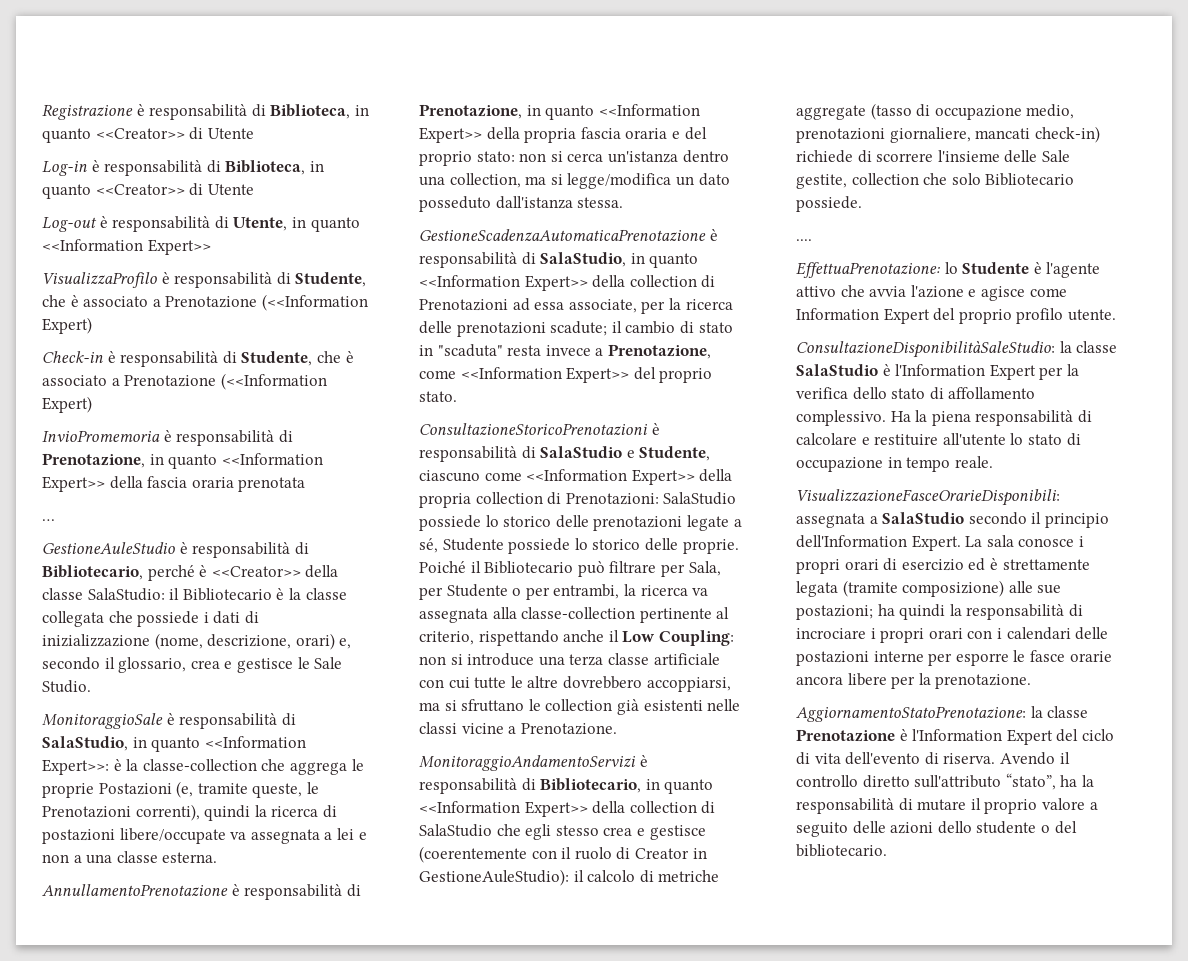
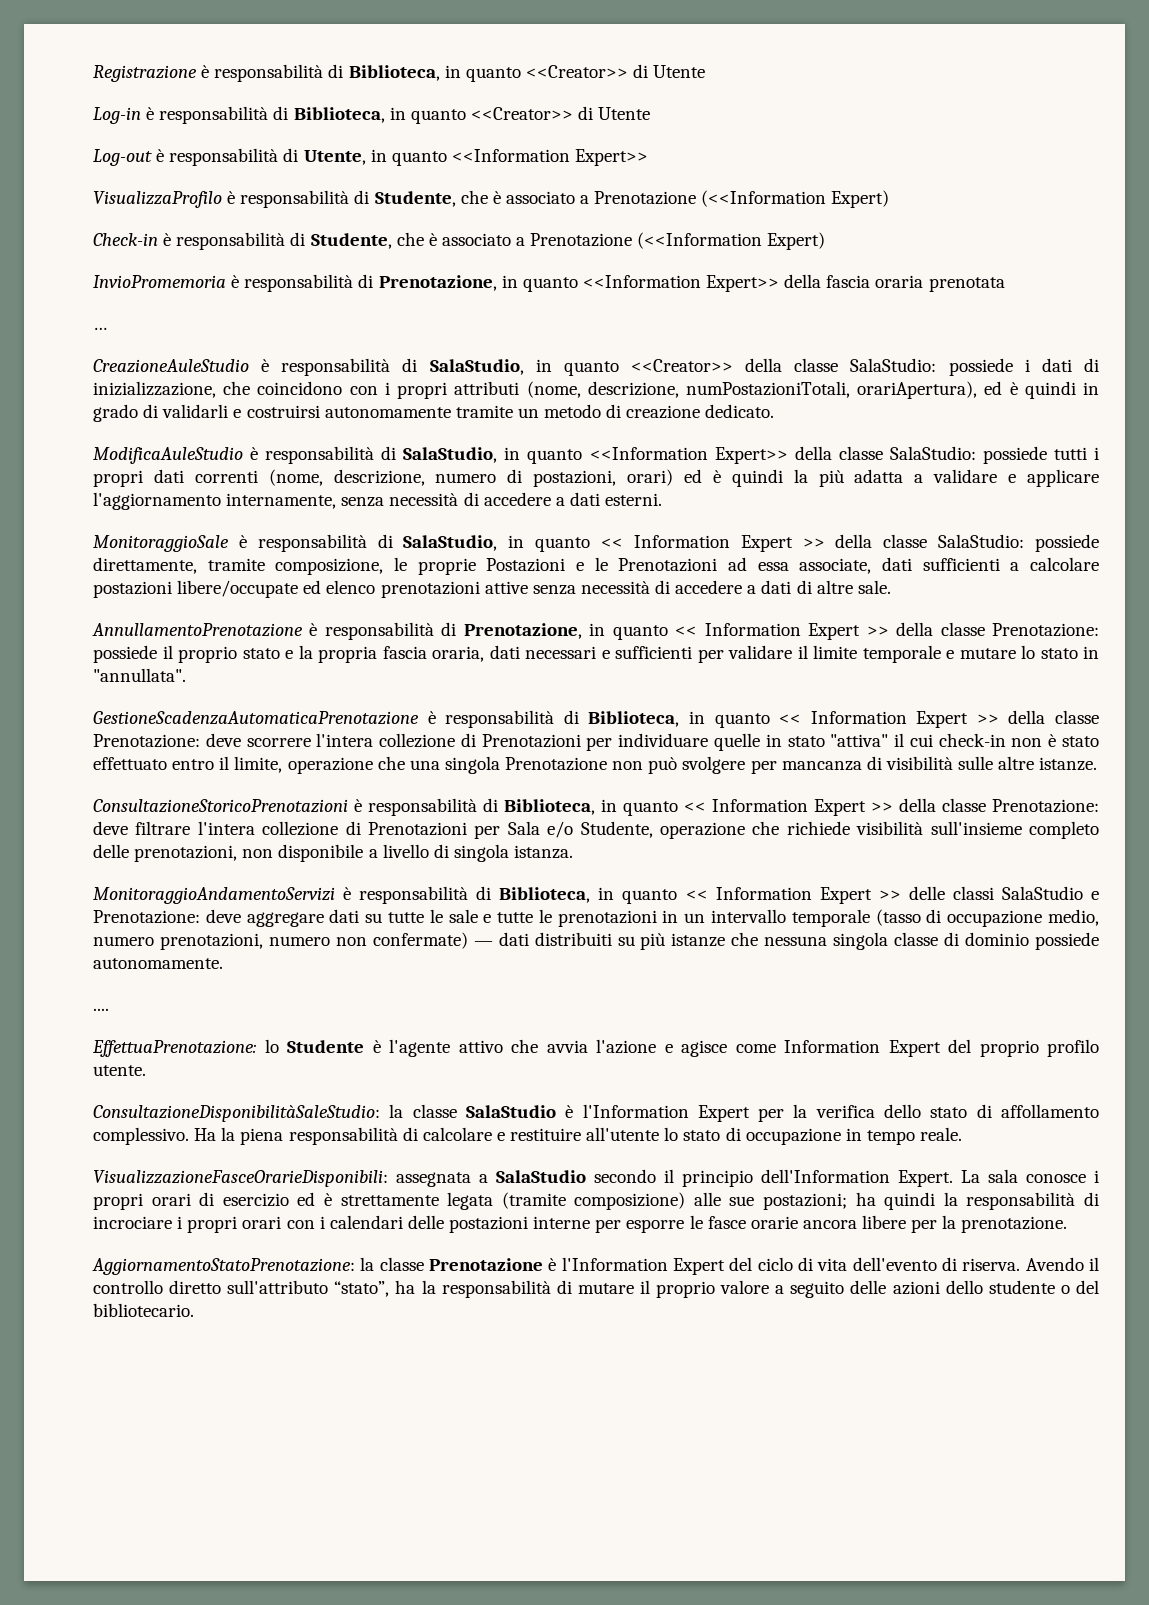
[42,542,309,558] [42,565,339,581] [42,588,347,601] [42,611,259,627] [42,633,352,650] [42,657,343,673] [42,680,91,693] [42,713,296,729] [42,736,306,752] [42,759,364,775] [42,781,319,798] [42,804,337,821] [42,828,367,844] [42,851,218,864] [42,884,361,900] [419,104,700,120] [419,127,707,143] [419,150,729,166] [419,173,730,189] [419,196,624,212] [419,229,706,241] GestioneAuleStudio è responsabilità di Bibliotecario, perché è <<Creator>> della classe SalaStudio: il Bibliotecario è la classe collegata che possiede i dati di inizializzazione (nome, descrizione, orari) e, secondo il glossario, crea e gestisce le Sale Studio. // MonitoraggioSale è responsabilità di SalaStudio, in quanto <<Information Expert>>: è la classe-collection che aggrega le proprie Postazioni (e, tramite queste, le Prenotazioni correnti), quindi la ricerca di postazioni libere/occupate va assegnata a lei e non a una classe esterna. // AnnullamentoPrenotazione è responsabilità di Prenotazione, in quanto <<Information Expert>> della propria fascia oraria e del proprio stato: non si cerca un'istanza dentro una collection, ma si legge/modifica un dato posseduto dall'istanza stessa. // GestioneScadenzaAutomaticaPrenotazione -> [93,358,1099,376] [93,381,1099,399] [93,404,775,422] [93,447,243,464] CreazioneAuleStudio è responsabilità di SalaStudio, in quanto <<Creator>> della classe SalaStudio: possiede i dati di inizializzazione, che coincidono con i propri attributi (nome, descrizione, numPostazioniTotali, orariApertura), ed è quindi in grado di validarli e costruirsi autonomamente tramite un metodo di creazione dedicato. // ModificaAuleStudio
[629,275,716,288] [419,298,733,314] [419,321,733,337] [419,344,711,359] [419,367,713,383] [419,391,457,402] [419,423,660,435] [419,446,711,462] [419,469,733,485] [419,492,737,508] [419,515,742,531] [419,538,739,554] [419,561,721,577] [419,584,709,600] [419,607,730,623] [419,630,734,646] [419,653,720,666] [419,676,731,692] [419,699,741,715] [419,722,617,735] collection di Prenotazioni ad essa associate, per la ricerca delle prenotazioni scadute; il cambio di stato in "scaduta" resta invece a Prenotazione, come <<Information Expert>> del proprio stato. // ConsultazioneStoricoPrenotazioni è responsabilità di SalaStudio e Studente, ciascuno come <<Information Expert>> della propria collection di Prenotazioni: SalaStudio possiede lo storico delle prenotazioni legate a sé, Studente possiede lo storico delle proprie. Poiché il Bibliotecario può filtrare per Sala, per Studente o per entrambi, la ricerca va assegnata alla classe-collection pertinente al criterio, rispettando anche il Low Coupling: non si introduce una terza classe artificiale con cui tutte le altre dovrebbero accoppiarsi, ma si sfruttano le collection già esistenti nelle classi vicine a Prenotazione. -> [838,446,1099,464] [93,469,1100,487] [93,492,663,510] [93,534,1099,552] [93,557,1099,575] [93,580,891,598] [92,622,1099,640] [93,645,1099,663] [93,668,186,682] [93,710,1100,728] [93,733,1100,751] [93,756,1098,774] [93,798,1099,816] [93,821,1099,839] [93,844,574,862] classe SalaStudio: possiede tutti i propri dati correnti (nome, descrizione, numero di postazioni, orari) ed è quindi la più adatta a validare e applicare l'aggiornamento internamente, senza necessità di accedere a dati esterni. // MonitoraggioSale è responsabilità di SalaStudio, in quanto << Information Expert >> della classe SalaStudio: possiede direttamente, tramite composizione, le proprie Postazioni e le Prenotazioni ad essa associate, dati sufficienti a calcolare postazioni libere/occupate ed elenco prenotazioni attive senza necessità di accedere a dati di altre sale. // AnnullamentoPrenotazione è responsabilità di Prenotazione, in quanto << Information Expert >> della classe Prenotazione: possiede il proprio stato e la propria fascia oraria, dati necessari e sufficienti per validare il limite temporale e mutare lo stato in "annullata". // GestioneScadenzaAutomaticaPrenotazione è responsabilità di Biblioteca, in quanto << Information Expert >> della classe Prenotazione: deve scorrere l'intera collezione di Prenotazioni per individuare quelle in stato "attiva" il cui check-in non è stato effettuato entro il limite, operazione che una singola Prenotazione non può svolgere per mancanza di visibilità sulle altre istanze. // ConsultazioneStoricoPrenotazioni è responsabilità di Biblioteca, in quanto << Information Expert >> della classe Prenotazione: deve filtrare l'intera collezione di Prenotazioni per Sala e/o Studente, operazione che richiede visibilità sull'insieme completo delle prenotazioni, non disponibile a livello di singola istanza.
[540,778,714,794] [419,801,716,817] [419,824,706,840] [419,846,707,863] [419,869,720,886] [796,103,1075,120] [796,126,1100,143] [796,150,1070,163] [796,173,1075,189] [796,196,862,212] Bibliotecario, in quanto <<Information Expert>> della collection di SalaStudio che egli stesso crea e gestisce (coerentemente con il ruolo di Creator in GestioneAuleStudio): il calcolo di metriche aggregate (tasso di occupazione medio, prenotazioni giornaliere, mancati check-in) richiede di scorrere l'insieme delle Sale gestite, collection che solo Bibliotecario possiede. -> [499,886,1099,904] [93,909,1099,927] [93,932,1100,950] [93,958,223,969] Biblioteca, in quanto << Information Expert >> delle classi SalaStudio e Prenotazione: deve aggregare dati su tutte le sale e tutte le prenotazioni in un intervallo temporale (tasso di occupazione medio, numero prenotazioni, numero non confermate) — dati distribuiti su più istanze che nessuna singola classe di dominio possiede autonomamente.

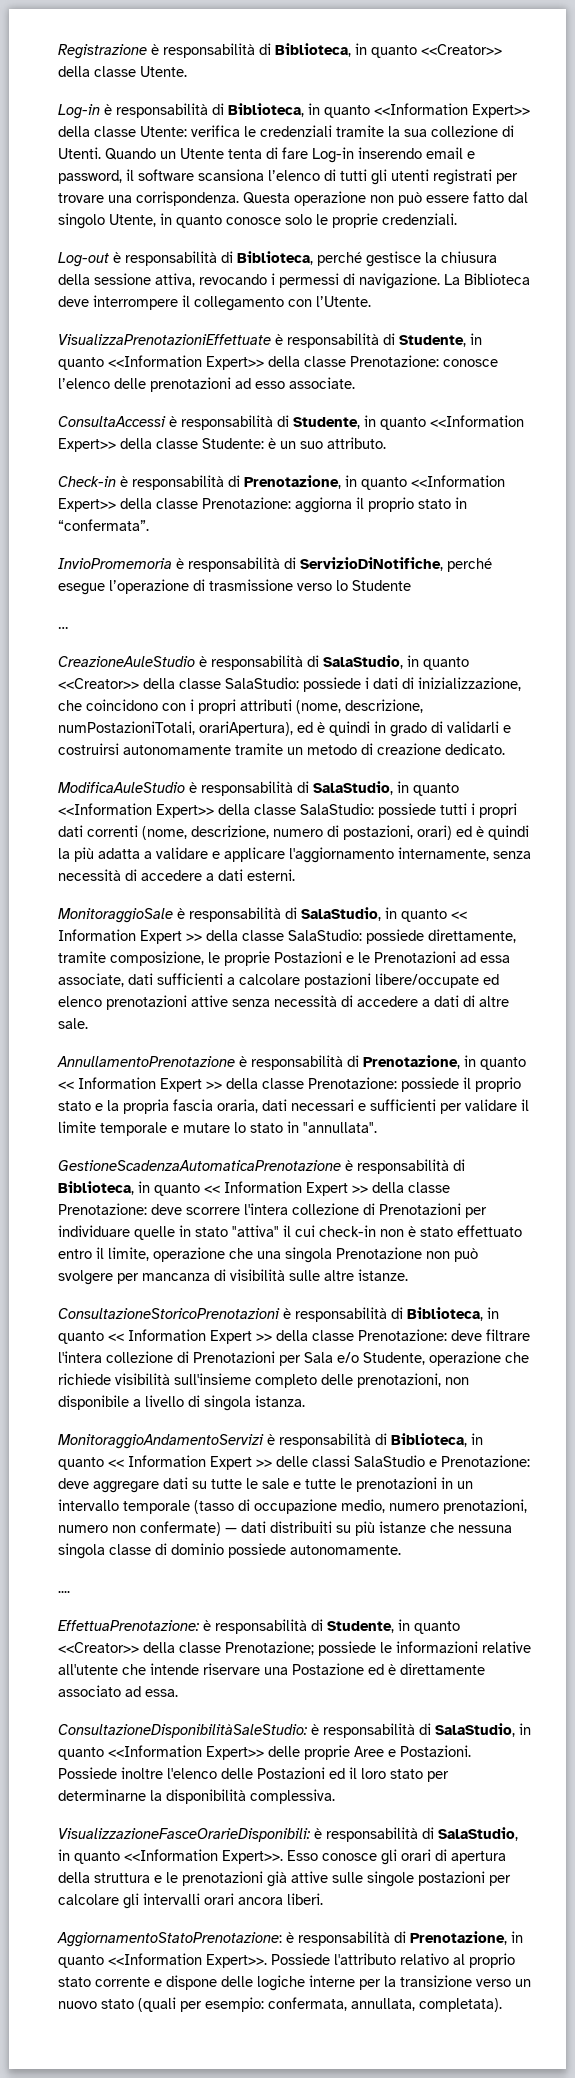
[633,64,706,78] di Utente -> [58,66,187,77] della classe Utente.
[470,106,651,120] [93,148,649,166] [93,190,890,208] [93,232,826,250] [93,275,226,288] <<Creator>> di Utente // Log-out è responsabilità di Utente, in quanto <<Information Expert>> // VisualizzaProfilo è responsabilità di Studente, che è associato a Prenotazione (<<Information Expert) // Check-in è responsabilità di Studente, che è associato a Prenotazione (<<Information Expert) // InvioPromemoria -> [374,103,530,118] [58,125,514,137] [58,147,475,163] [58,169,518,185] [58,191,528,206] [58,213,457,229] [58,251,497,267] [58,273,530,289] [58,295,371,311] [58,333,482,348] [58,355,498,370] [58,377,355,392] [58,415,524,430] [58,437,386,452] [58,476,116,487] <<Information Expert>> della classe Utente: verifica le credenziali tramite la sua collezione di Utenti. Quando un Utente tenta di fare Log-in inserendo email e password, il software scansiona l’elenco di tutti gli utenti registrati per trovare una corrispondenza. Questa operazione non può essere fatto dal singolo Utente, in quanto conosce solo le proprie credenziali. // Log-out è responsabilità di Biblioteca, perché gestisce la chiusura della sessione attiva, revocando i permessi di navigazione. La Biblioteca deve interrompere il collegamento con l’Utente. // VisualizzaPrenotazioniEffettuate è responsabilità di Studente, in quanto <<Information Expert>> della classe Prenotazione: conosce l’elenco delle prenotazioni ad esso associate. // ConsultaAccessi è responsabilità di Studente, in quanto <<Information Expert>> della classe Studente: è un suo attributo. // Check-in
[826,275,1005,292] fascia oraria prenotata -> [156,497,467,513] [58,519,149,531] [58,557,492,572] [58,579,411,595] classe Prenotazione: aggiorna il proprio stato in “confermata”. // InvioPromemoria è responsabilità di ServizioDiNotifiche, perché esegue l’operazione di trasmissione verso lo Studente
[264,1039,1099,1057] [93,1065,146,1076] [93,1104,1099,1122] [93,1127,963,1145] [93,1169,1099,1187] [93,1192,1100,1210] [93,1215,1068,1233] [92,1257,1100,1275] [93,1280,1099,1298] [93,1303,194,1317] lo Studente è l'agente attivo che avvia l'azione e agisce come Information Expert del proprio profilo utente. // ConsultazioneDisponibilitàSaleStudio: la classe SalaStudio è l'Information Expert per la verifica dello stato di affollamento complessivo. Ha la piena responsabilità di calcolare e restituire all'utente lo stato di occupazione in tempo reale. // VisualizzazioneFasceOrarieDisponibili: assegnata a SalaStudio secondo il principio dell'Information Expert. La sala conosce i propri orari di esercizio ed è strettamente legata (tramite composizione) alle sue postazioni; ha quindi la responsabilità di incrociare i propri orari con i calendari delle postazioni interne per esporre le fasce orarie ancora libere per la prenotazione. // AggiornamentoStatoPrenotazione: la classe Prenotazione è l'Information Expert del ciclo di vita dell'evento di riserva. Avendo il controllo diretto sull'attributo “stato”, ha la responsabilità di mutare il proprio valore a seguito delle azioni dello studente o del bibliotecario. -> [203,1619,460,1634] [58,1641,531,1656] [58,1663,485,1675] [58,1685,178,1697] [58,1723,531,1738] [58,1745,471,1760] [58,1767,449,1782] [58,1789,335,1804] [58,1827,518,1842] [58,1849,506,1865] [58,1871,511,1887] [58,1893,323,1909] [57,1931,523,1947] [58,1953,515,1968] [58,1975,531,1991] [58,1997,502,2012] è responsabilità di Studente, in quanto <<Creator>> della classe Prenotazione; possiede le informazioni relative all'utente che intende riservare una Postazione ed è direttamente associato ad essa. // ConsultazioneDisponibilitàSaleStudio: è responsabilità di SalaStudio, in quanto <<Information Expert>> delle proprie Aree e Postazioni. Possiede inoltre l'elenco delle Postazioni ed il loro stato per determinarne la disponibilità complessiva. // VisualizzazioneFasceOrarieDisponibili: è responsabilità di SalaStudio, in quanto <<Information Expert>>. Esso conosce gli orari di apertura della struttura e le prenotazioni già attive sulle singole postazioni per calcolare gli intervalli orari ancora liberi. // AggiornamentoStatoPrenotazione: è responsabilità di Prenotazione, in quanto <<Information Expert>>. Possiede l'attributo relativo al proprio stato corrente e dispone delle logiche interne per la transizione verso un nuovo stato (quali per esempio: confermata, annullata, completata).

